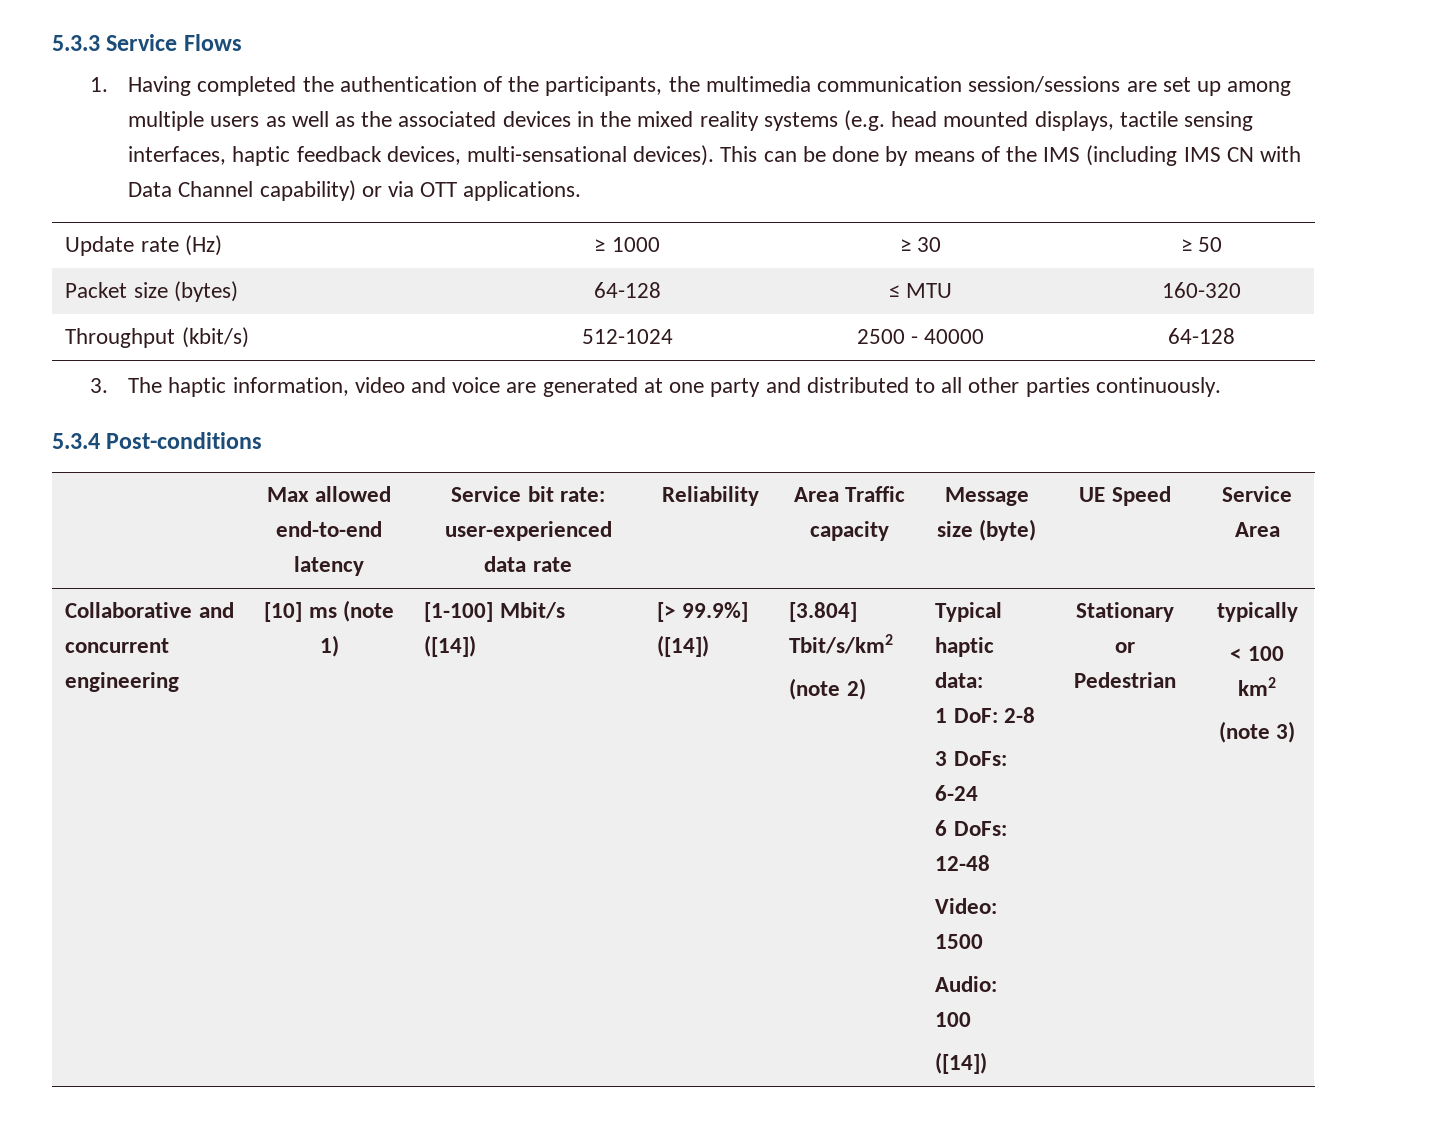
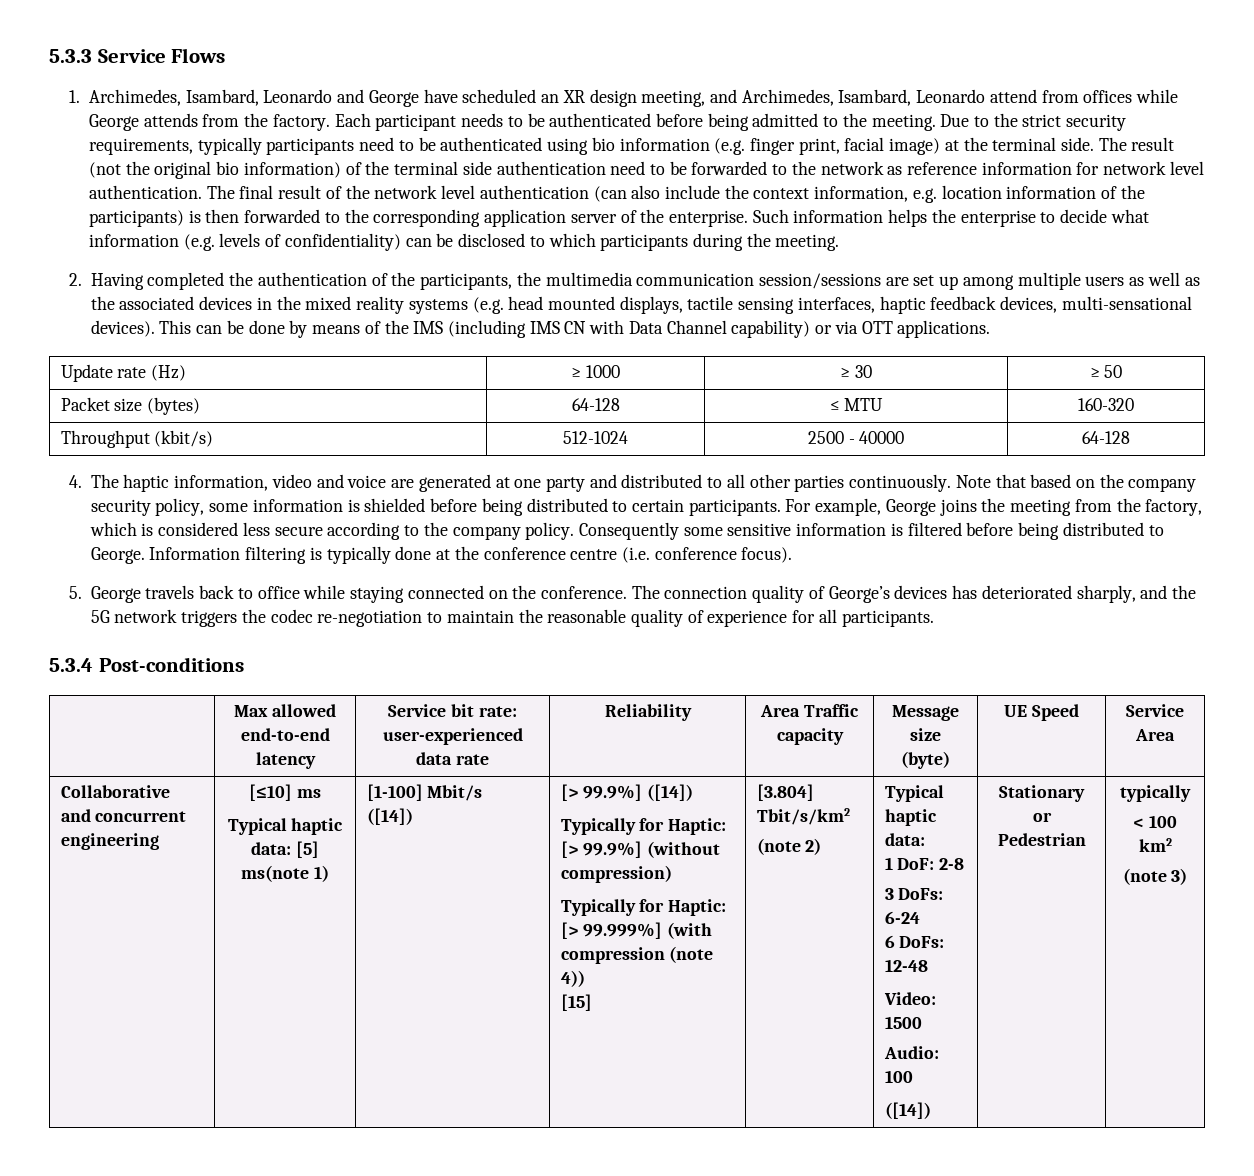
(109, 84) none -> [88,89,1179,107] [88,113,1127,131] [88,137,1175,155] [88,161,1204,179] [88,185,1145,203] [88,209,1149,227] [88,233,840,251] [68,273,82,286] Archimedes, Isambard, Leonardo and George have scheduled an XR design meeting, and Archimedes, Isambard, Leonardo attend from offices while George attends from the factory. Each participant needs to be authenticated before being admitted to the meeting. Due to the strict security requirements, typically participants need to be authenticated using bio information (e.g. finger print, facial image) at the terminal side. The result (not the original bio information) of the terminal side authentication need to be forwarded to the network as reference information for network level authentication. The final result of the network level authentication (can also include the context information, e.g. location information of the participants) is then forwarded to the corresponding application server of the enterprise. Such information helps the enterprise to decide what information (e.g. levels of confidentiality) can be disclosed to which participants during the meeting. // 2.
[90,378,109,393] 3. -> [68,475,82,488] 4.
(1221, 387) none -> [955,474,1197,492] [90,498,1203,516] [89,522,1164,540] [90,546,793,564] [68,585,1196,603] [90,609,934,627] Note that based on the company security policy, some information is shielded before being distributed to certain participants. For example, George joins the meeting from the factory, which is considered less secure according to the company policy. Consequently some sensitive information is filtered before being distributed to George. Information filtering is typically done at the conference centre (i.e. conference focus). // 5. George travels back to office while staying connected on the conference. The connection quality of George’s devices has deteriorated sharply, and the 5G network triggers the codec re-negotiation to maintain the reasonable quality of experience for all participants.
[264,602,303,622] [10] -> [249,784,293,801] [≤10]
[342,600,394,622] (note -> [227,818,344,835] [251,841,319,858] [241,865,310,882] // Typical haptic data: [5] ms(note
(710, 646) none -> [560,818,727,835] [560,841,721,858] [560,865,672,883] [560,899,727,916] [560,922,713,939] [560,946,714,964] [560,970,585,987] [560,994,592,1011] // Typically for Haptic: [> 99.9%] (without compression) // Typically for Haptic: [> 99.999%] (with compression (note 4)) // [15]

